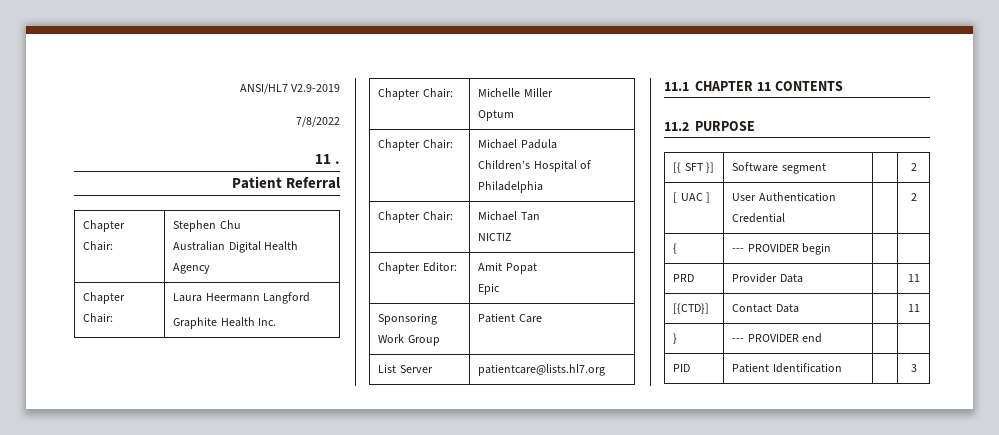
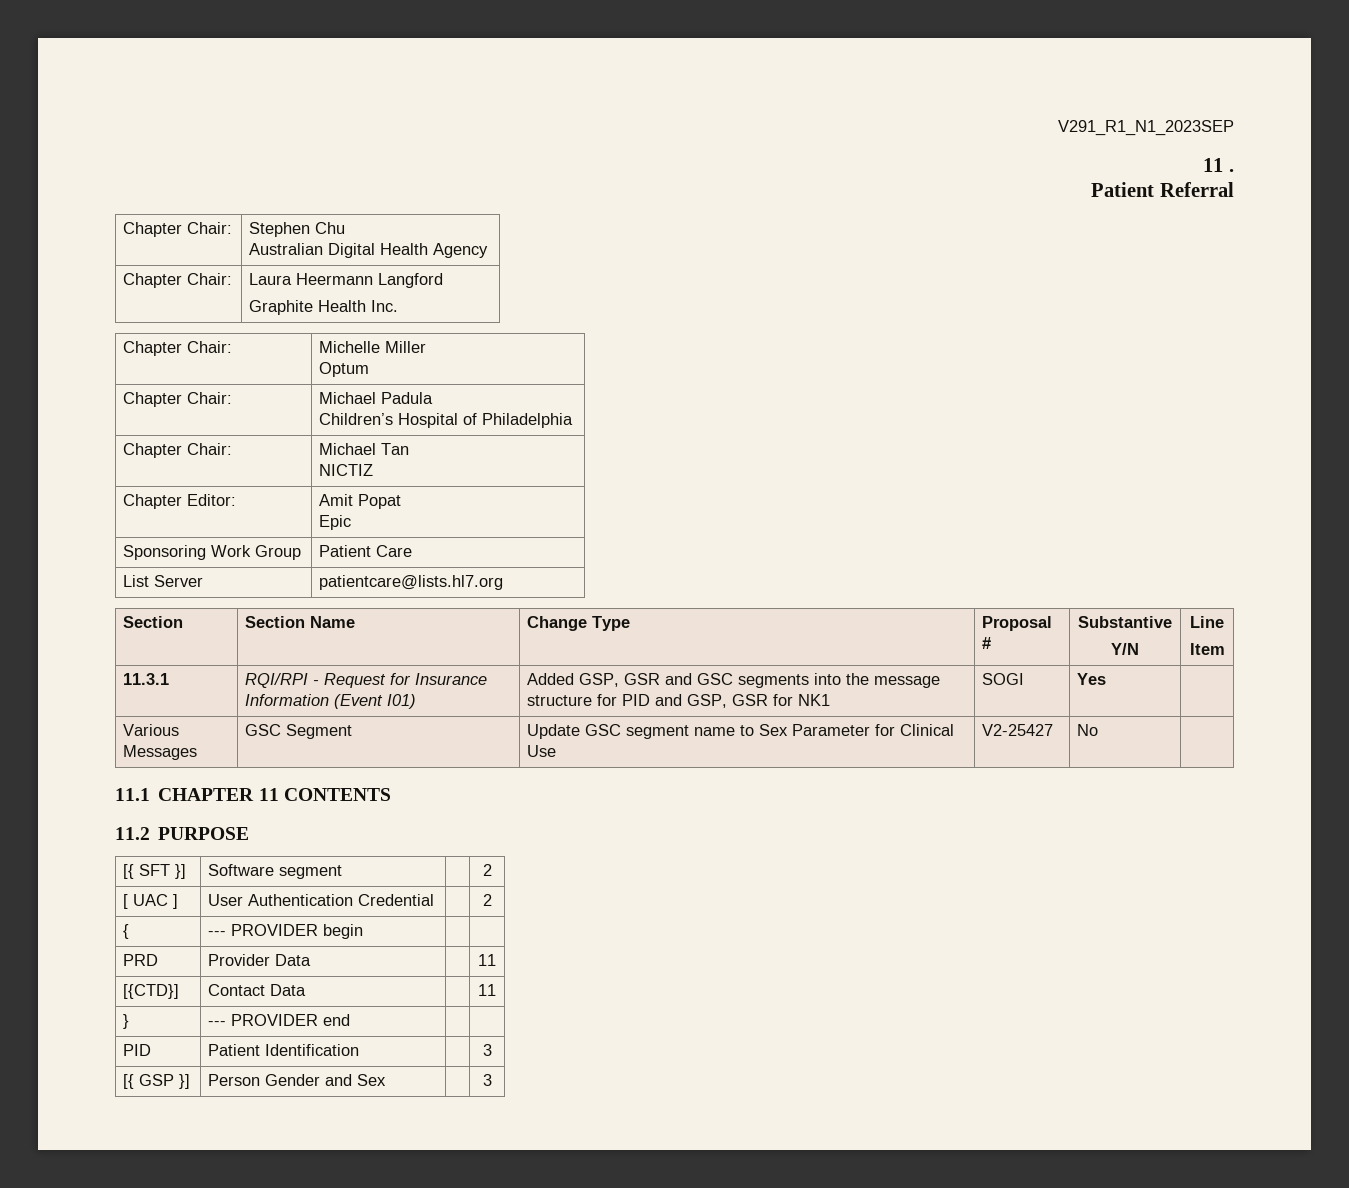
[239,83,340,94] [296,116,340,127] ANSI/HL7 V2.9-2019 // 7/8/2022 -> [1058,120,1234,136] V291_R1_N1_2023SEP
(606, 370) none -> [123,616,184,628] [245,616,356,628] [527,616,631,631] [982,616,1053,631] [982,637,992,649] [1078,616,1172,628] [1111,643,1139,655] [1190,616,1224,628] [1189,643,1225,655] [123,673,170,685] [245,673,488,688] [245,694,417,709] [527,673,941,688] [527,694,831,708] [982,673,1025,685] [1077,673,1107,685] [123,724,180,736] [123,745,198,760] [245,724,353,739] [527,724,955,739] [527,745,557,757] [982,724,1054,736] [1077,724,1099,736] // Section | Section Name | Change Type | Proposal # | Substantive // Y/N | Line // Item // 11.3.1 | RQI/RPI - Request for Insurance Information (Event I01) | Added GSP, GSR and GSC segments into the message structure for PID and GSP, GSR for NK1 | SOGI | Yes | // Various Messages | GSC Segment | Update GSC segment name to Sex Parameter for Clinical Use | V2-25427 | No |
(917, 368) none -> [123,1074,191,1089] [208,1074,387,1086] [482,1074,492,1086] // [{ GSP }] | Person Gender and Sex | | 3

